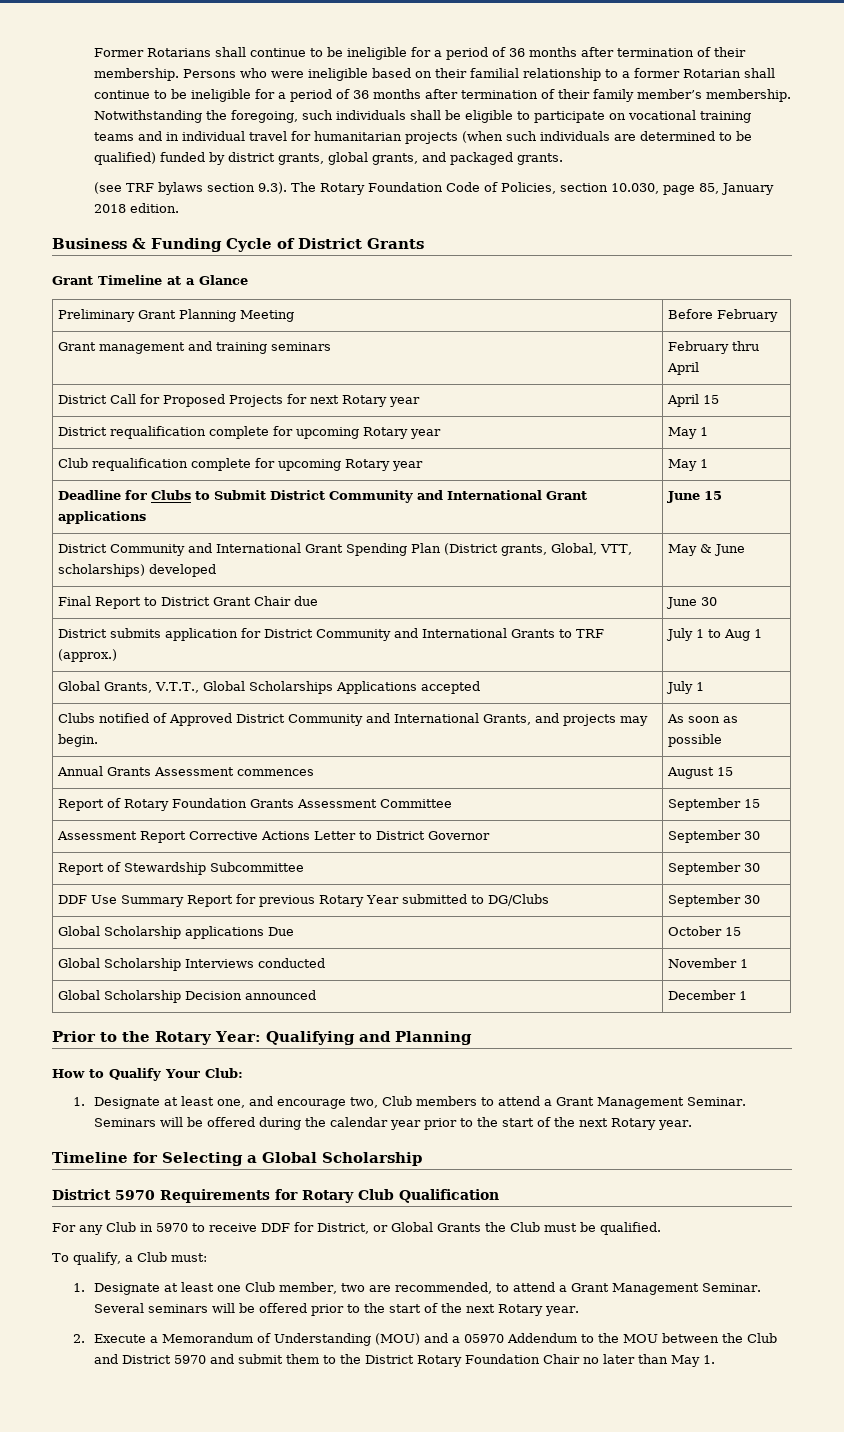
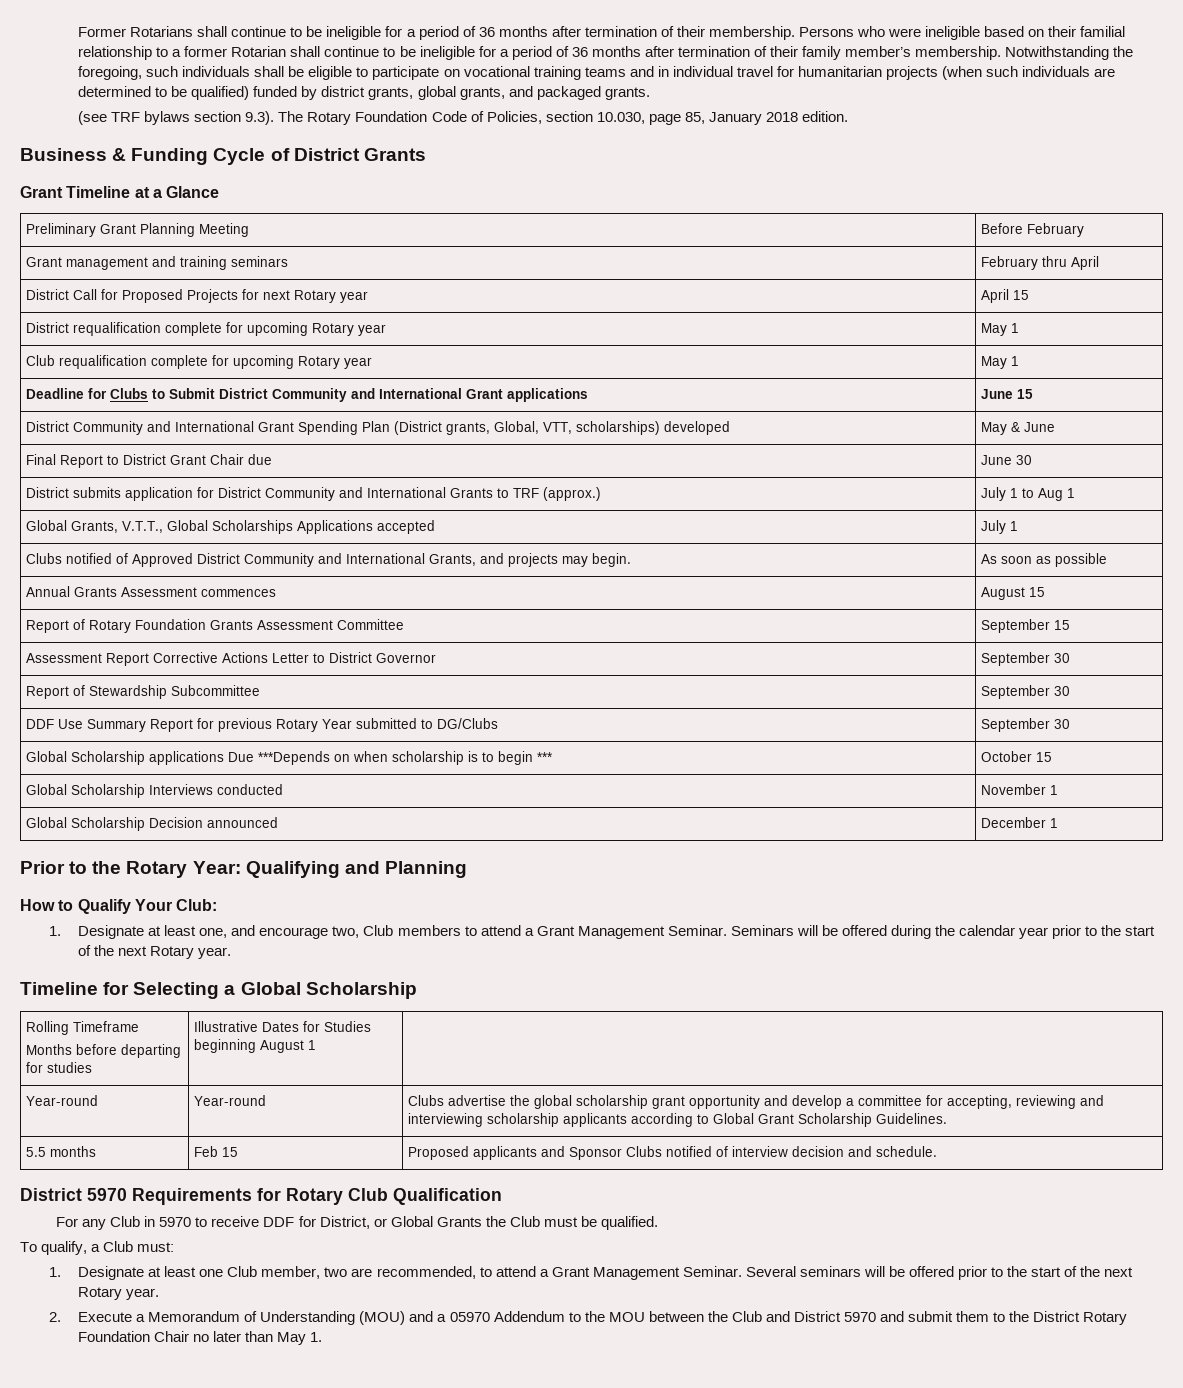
(294, 931) none -> [258,751,554,765] ***Depends on when scholarship is to begin ***
(422, 1159) none -> [26,1021,140,1035] [26,1044,182,1058] [26,1062,93,1073] [194,1021,372,1032] [194,1039,317,1053] [26,1095,99,1106] [194,1095,267,1106] [408,1095,1105,1109] [408,1113,948,1127] [26,1146,97,1157] [194,1146,239,1157] [408,1146,938,1160] // Rolling Timeframe // Months before departing for studies | Illustrative Dates for Studies beginning August 1 | // Year-round | Year-round | Clubs advertise the global scholarship grant opportunity and develop a committee for accepting, reviewing and interviewing scholarship applicants according to Global Grant Scholarship Guidelines. // 5.5 months | Feb 15 | Proposed applicants and Sponsor Clubs notified of interview decision and schedule.

